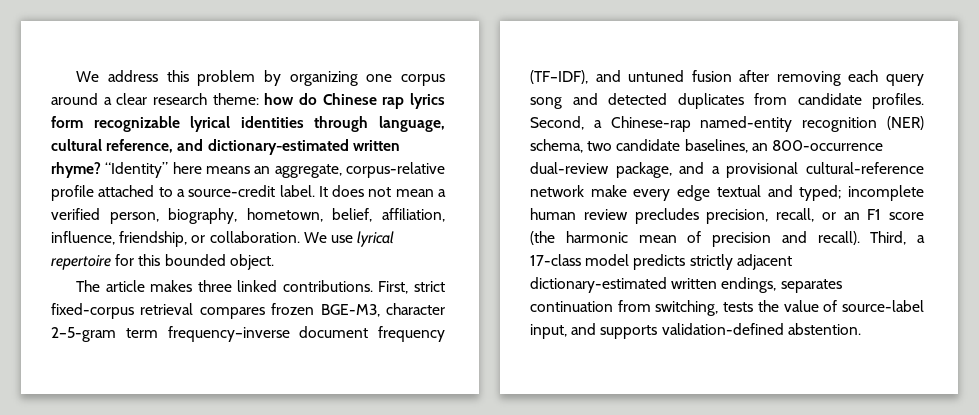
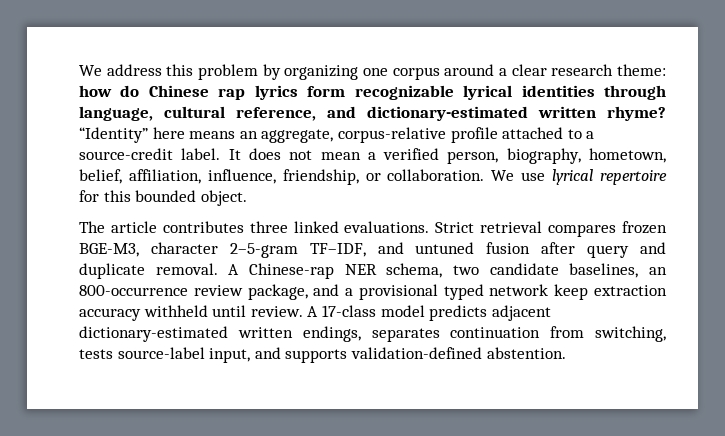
[150,280,193,292] makes -> [162,221,244,233] contributes
[282,280,445,294] [51,303,134,319] contributions. First, strict fixed-corpus -> [344,221,475,233] evaluations. Strict
[125,326,445,342] [530,70,924,86] [530,93,924,109] [530,116,924,132] term frequency–inverse document frequency (TF–IDF), and untuned fusion after removing each query song and detected duplicates from candidate profiles. Second, a Chinese-rap named-entity recognition (NER) -> [309,242,666,258] [79,263,377,279] TF–IDF, and untuned fusion after query and duplicate removal. A Chinese-rap NER
[530,162,609,174] dual-review -> [193,285,243,296] review
[806,162,924,174] [530,185,924,201] [530,208,924,224] [530,231,925,247] cultural-reference network make every edge textual and typed; incomplete human review precludes precision, recall, or an F1 score (the harmonic mean of precision and recall). Third, a -> [443,284,667,300] [79,305,319,321] typed network keep extraction accuracy withheld until review. A
[689,254,733,270] strictly -> (488, 313) none
[757,300,838,312] the value of -> (113, 354) none

